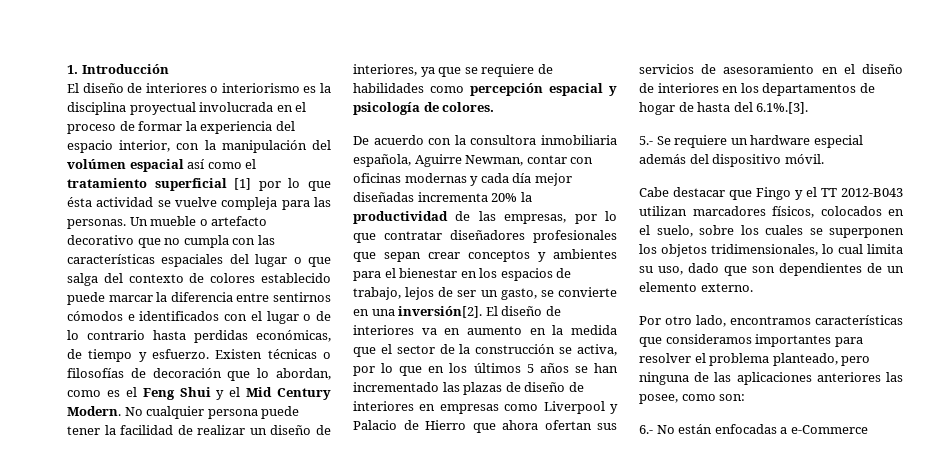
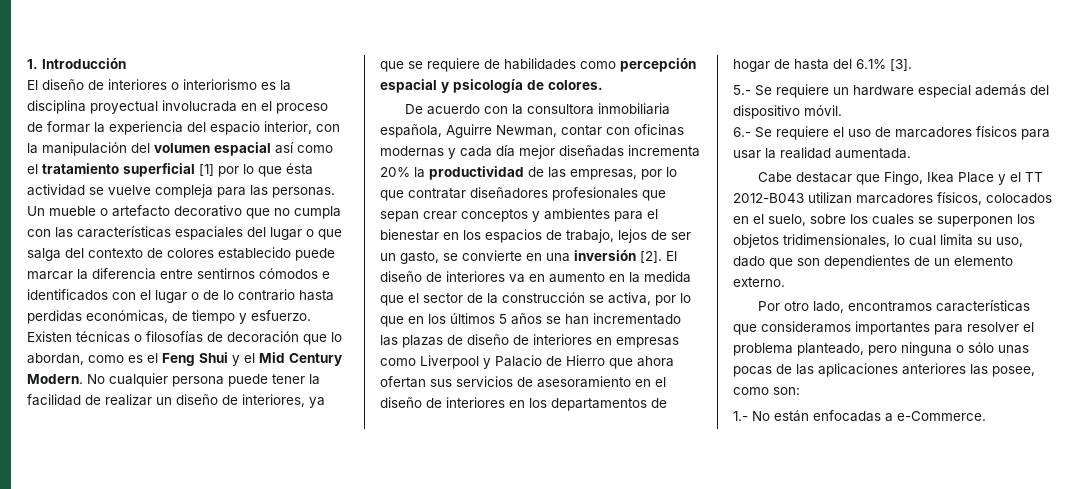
[67,159,126,169] volúmen -> [154,143,210,153] volumen
[398,306,483,318] inversión[2]. -> [574,250,662,263] inversión [2].
[756,102,809,114] 6.1%.[3]. -> [856,59,912,71] 6.1% [3].
(824, 159) none -> [733,126,1050,140] [733,147,911,159] // 6.- Se requiere el uso de marcadores físicos para usar la realidad aumentada.
[756,187,791,200] Fingo -> [883,171,994,185] Fingo, Ikea Place
(689, 378) none -> [956,342,1029,354] [733,366,772,377] o sólo unas pocas
[639,425,653,434] 6.- -> [733,411,748,421] 1.-
[790,425,868,434] e-Commerce -> [897,411,986,421] e-Commerce.

